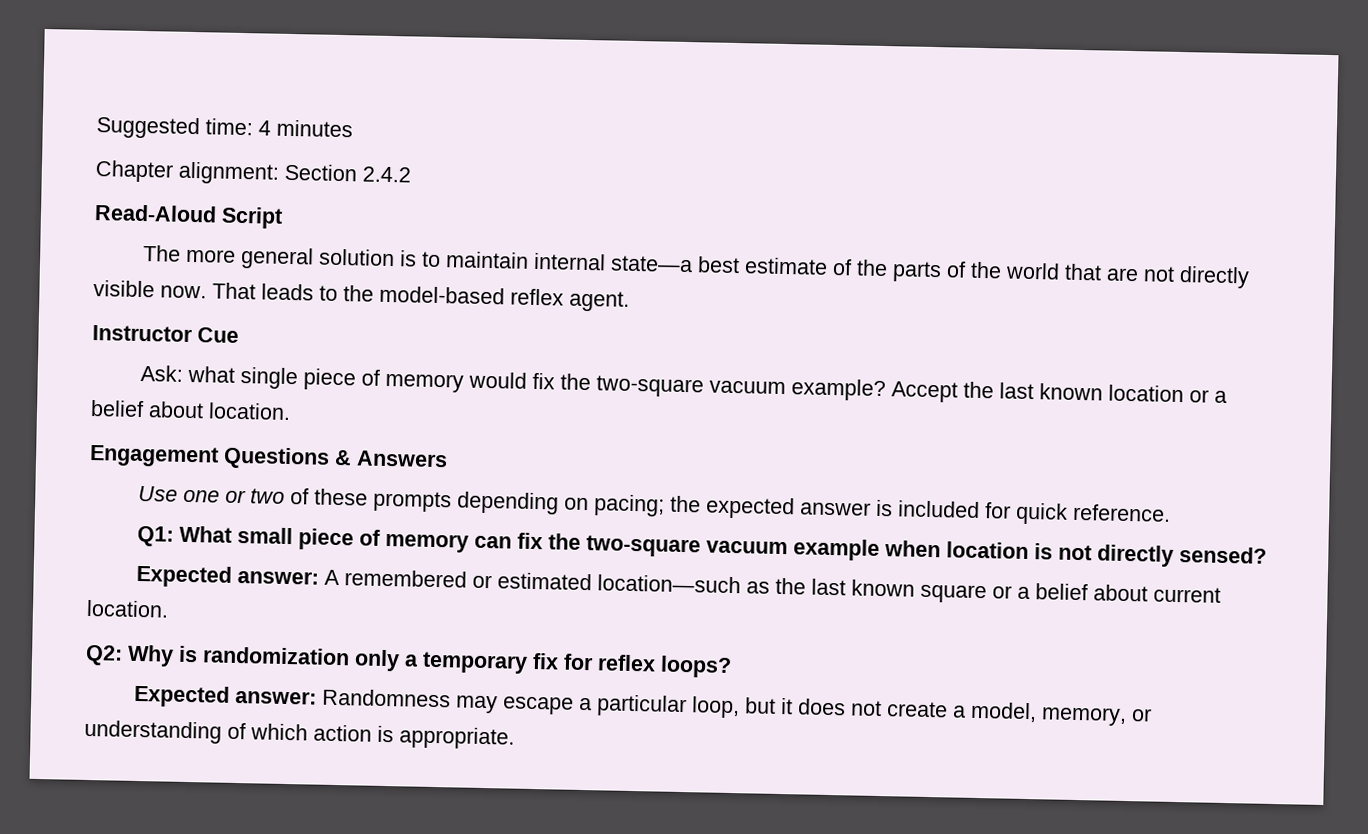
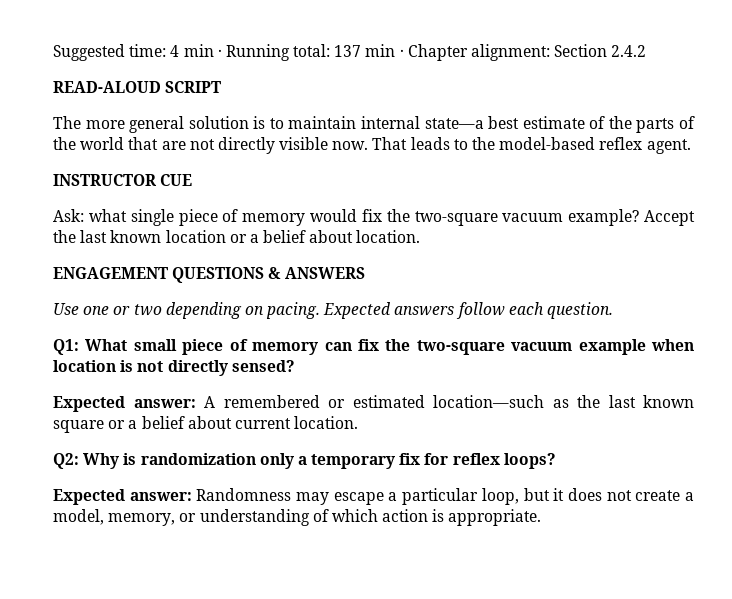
[276,119,353,138] minutes // -> [183,44,404,61] min · Running total: 137 min ·
[94,204,283,229] Read-Aloud Script -> [53,81,222,93] READ-ALOUD SCRIPT
[92,325,239,343] Instructor Cue -> [53,174,193,186] INSTRUCTOR CUE
[89,444,448,470] Engagement Questions & Answers -> [53,267,365,283] ENGAGEMENT QUESTIONS & ANSWERS
[290,488,1172,525] of these prompts depending on pacing; the expected answer is included for quick reference. -> [165,302,614,319] depending on pacing. Expected answers follow each question.

